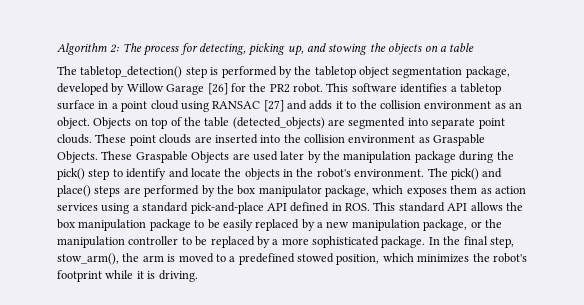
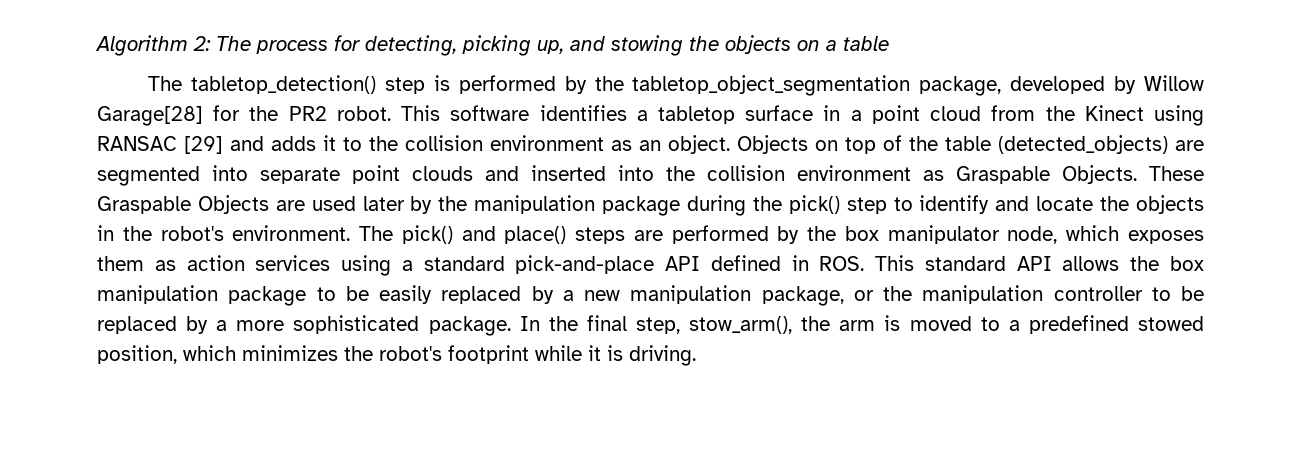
[314,66,463,78] tabletop object segmentation -> [632,75,911,96] tabletop_object_segmentation
[166,83,228,95] Garage [26] -> [97,106,203,126] Garage[28]
(179, 105) none -> [991,105,1144,121] from the Kinect
[263,100,284,112] [27] -> [184,136,223,154] [29]
[57,134,212,146] clouds. These point clouds are -> [412,166,519,181] clouds and
[325,185,369,197] package, -> [1007,226,1058,244] node,

